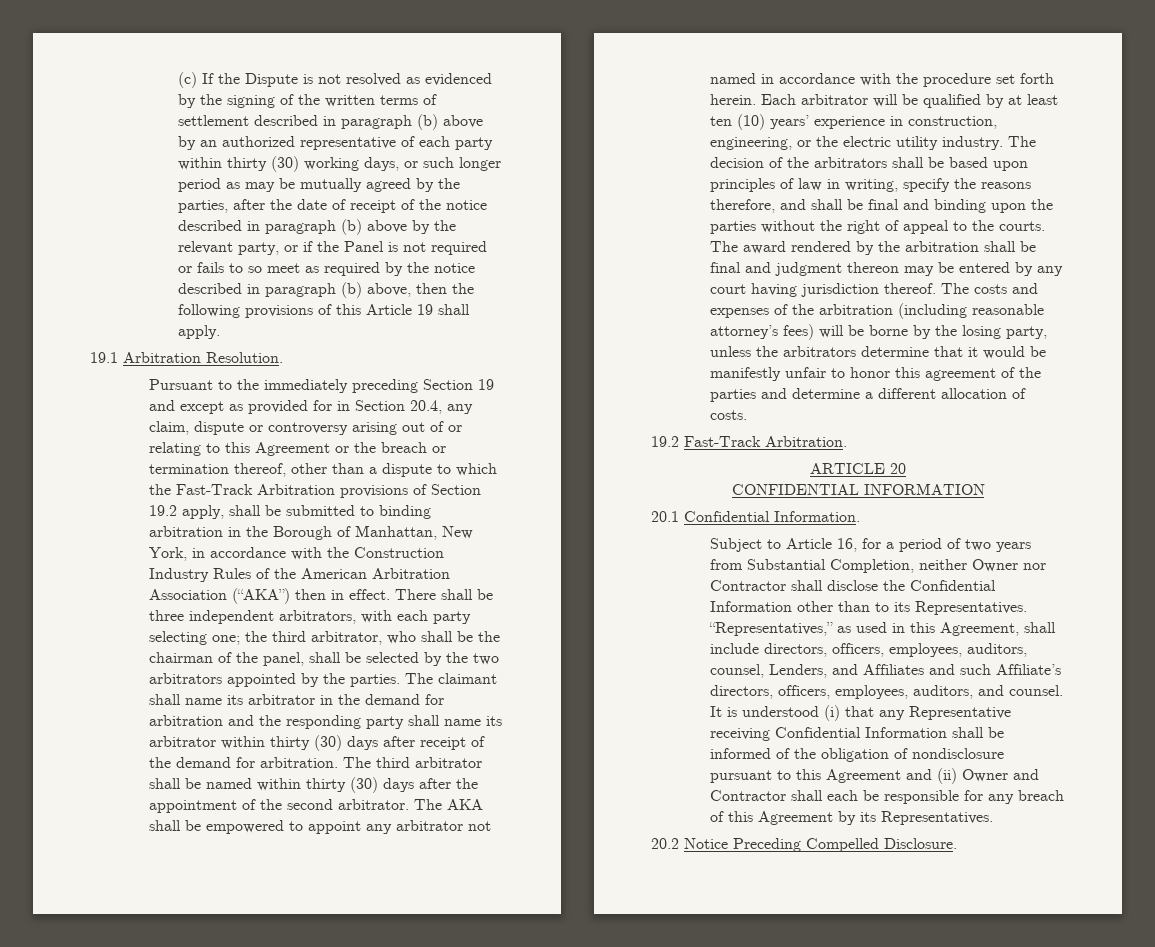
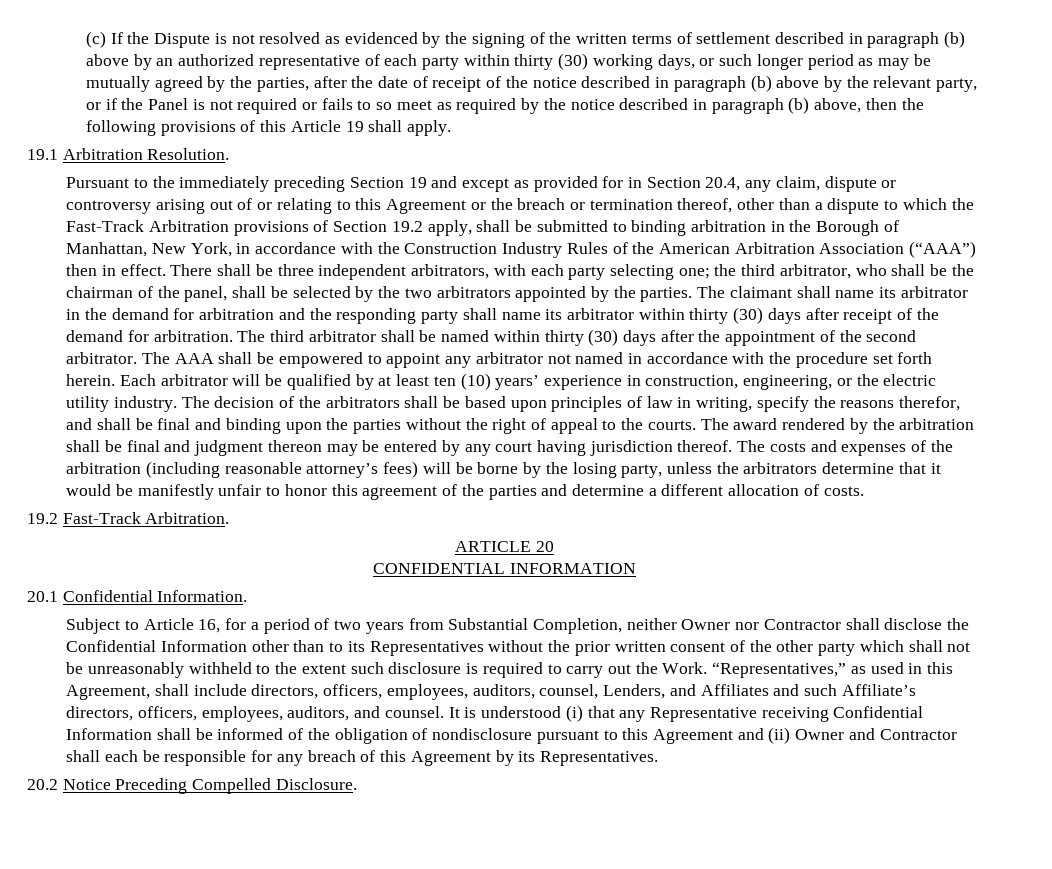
[231,588,290,604] (“AKA”) -> [909,241,977,258] (“AAA”)
[446,799,483,810] AKA -> [174,353,214,364] AAA
[709,199,775,213] therefore, -> [899,396,961,411] therefor,
[914,601,1027,615] Representatives. -> [369,640,971,656] [66,662,708,678] Representatives without the prior written consent of the other party which shall not be unreasonably withheld to the extent such disclosure is required to carry out the Work.

